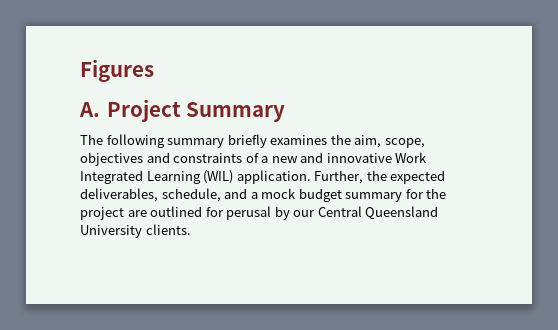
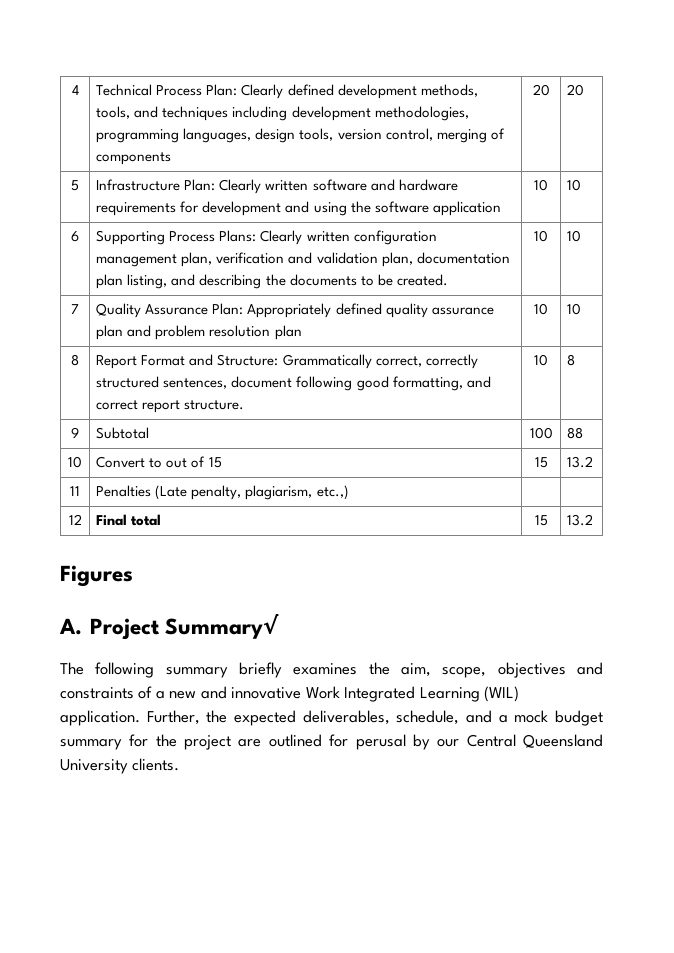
(80, 70) none -> [71,85,79,95] [96,84,478,99] [96,106,469,121] [96,128,505,143] [96,152,172,165] [532,84,550,96] [567,84,585,96] [71,180,79,191] [96,179,458,194] [96,201,501,216] [534,179,548,191] [567,179,582,191] [71,231,79,242] [96,230,437,245] [96,252,510,267] [96,274,448,289] [534,230,548,242] [567,230,582,242] [71,304,79,314] [96,303,494,318] [96,325,302,340] [534,303,548,315] [567,303,582,315] [71,354,79,366] [96,354,478,369] [96,376,491,391] [96,400,245,413] [534,354,548,366] [567,354,576,366] [71,427,79,438] [96,427,150,439] [529,427,553,439] [567,427,584,439] [68,456,82,468] [96,456,222,468] [534,457,548,468] [567,456,594,468] [70,486,80,496] [96,485,349,500] [68,514,82,525] [96,514,162,526] [534,515,548,526] [567,514,594,526] 4 | Technical Process Plan: Clearly defined development methods, tools, and techniques including development methodologies, programming languages, design tools, version control, merging of components | 20 | 20 // 5 | Infrastructure Plan: Clearly written software and hardware requirements for development and using the software application | 10 | 10 // 6 | Supporting Process Plans: Clearly written configuration management plan, verification and validation plan, documentation plan listing, and describing the documents to be created. | 10 | 10 // 7 | Quality Assurance Plan: Appropriately defined quality assurance plan and problem resolution plan | 10 | 10 // 8 | Report Format and Structure: Grammatically correct, correctly structured sentences, document following good formatting, and correct report structure. | 10 | 8 // 9 | Subtotal | 100 | 88 // 10 | Convert to out of 15 | 15 | 13.2 // 11 | Penalties (Late penalty, plagiarism, etc.,) | | // 12 | Final total | 15 | 13.2 //
[186,102,286,122] Summary -> [165,614,280,639] Summary√

